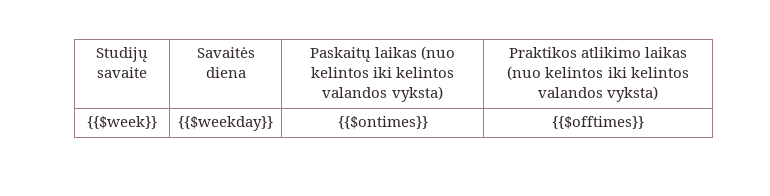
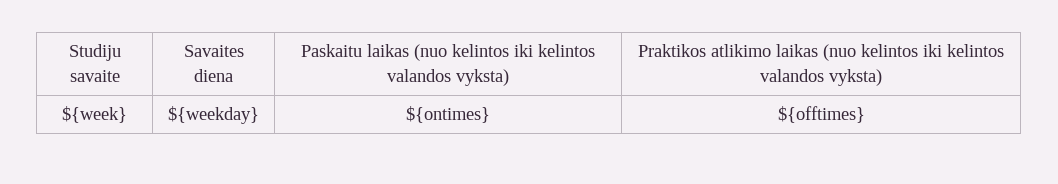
[96,47,148,62] Studijų -> [68,44,121,61] Studiju
[196,47,255,58] Savaitės -> [183,45,244,57] Savaites
[309,47,371,62] Paskaitų -> [301,44,362,57] Paskaitu
[87,116,157,129] [178,116,273,131] [337,116,428,129] [552,116,644,129] {{$week}} | {{$weekday}} | {{$ontimes}} | {{$offtimes}} -> [62,106,127,123] [168,106,259,124] [406,106,491,123] [777,106,865,123] ${week} | ${weekday} | ${ontimes} | ${offtimes}

